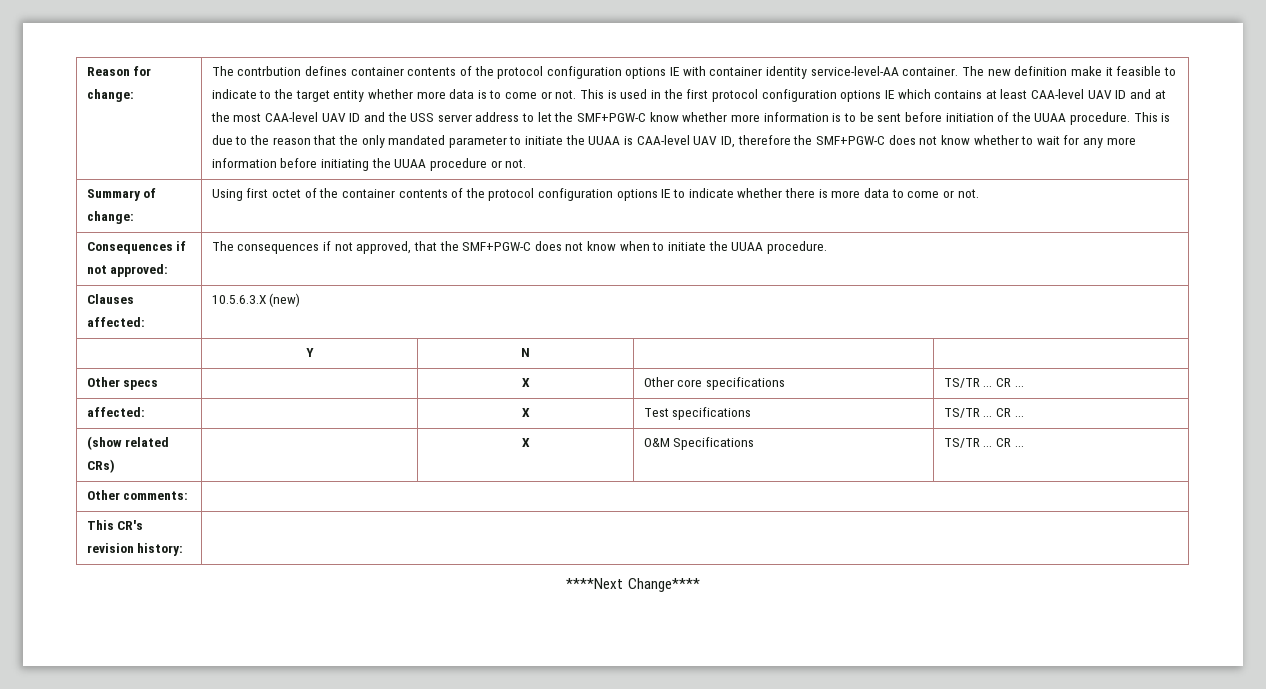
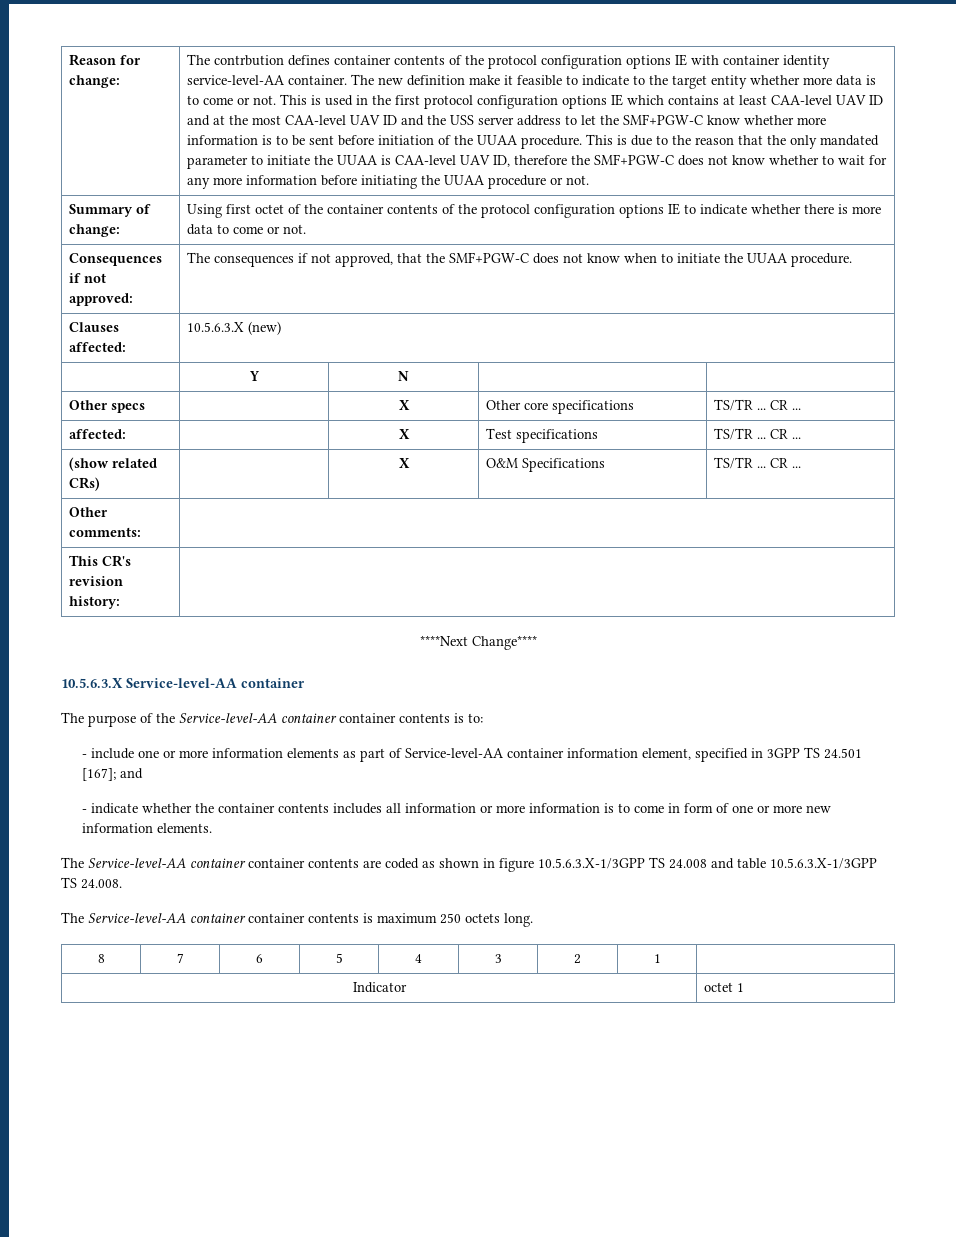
(700, 585) none -> [61,678,305,688] [61,712,483,727] [81,747,862,762] [81,768,143,781] [81,803,831,814] [81,823,212,833] [61,857,877,872] [61,877,122,889] [61,912,533,927] [97,954,105,963] [176,953,184,963] [256,954,263,963] [335,953,343,963] [415,954,422,963] [494,954,502,963] [574,954,581,964] [653,954,661,963] [352,982,407,993] [703,982,744,992] // 10.5.6.3.X Service-level-AA container // The purpose of the Service-level-AA container container contents is to: // - include one or more information elements as part of Service-level-AA container information element, specified in 3GPP TS 24.501 [167]; and // - indicate whether the container contents includes all information or more information is to come in form of one or more new information elements. // The Service-level-AA container container contents are coded as shown in figure 10.5.6.3.X-1/3GPP TS 24.008 and table 10.5.6.3.X-1/3GPP TS 24.008. // The Service-level-AA container container contents is maximum 250 octets long. // 8 | 7 | 6 | 5 | 4 | 3 | 2 | 1 | // Indicator | octet 1

